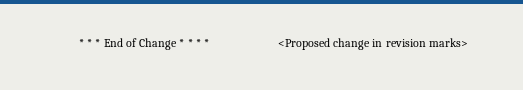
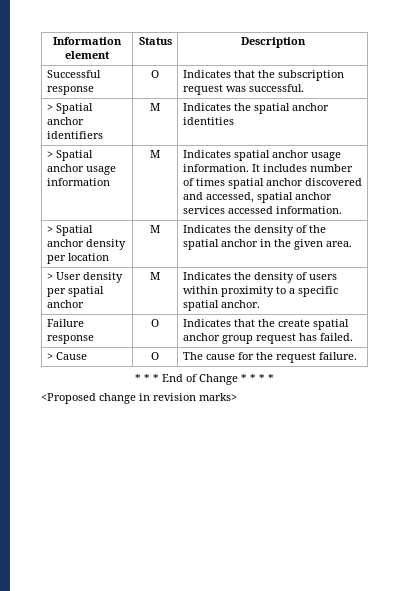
(78, 43) none -> [53,37,122,45] [65,51,110,59] [138,37,172,45] [240,37,306,48] [46,70,101,78] [46,86,94,95] [151,70,159,78] [182,70,344,81] [182,84,304,95] [46,103,93,114] [46,117,84,125] [46,131,103,139] [150,103,160,111] [182,103,329,114] [182,117,234,125] [46,150,93,161] [46,164,116,175] [46,178,110,186] [150,150,160,158] [182,150,341,161] [182,164,353,172] [182,178,362,189] [182,192,332,203] [182,206,342,214] [46,225,93,236] [46,239,126,250] [46,253,109,264] [150,225,160,233] [182,225,326,236] [182,239,352,250] [46,272,123,283] [46,286,104,297] [46,300,84,308] [150,272,160,280] [182,272,337,283] [182,286,338,297] [182,300,260,311] [46,319,84,327] [46,335,94,344] [151,319,159,327] [182,319,349,330] [182,333,353,344] [46,352,87,360] [151,352,159,360] [182,352,357,363] Information element | Status | Description // Successful response | O | Indicates that the subscription request was successful. // > Spatial anchor identifiers | M | Indicates the spatial anchor identities // > Spatial anchor usage information | M | Indicates spatial anchor usage information. It includes number of times spatial anchor discovered and accessed, spatial anchor services accessed information. // > Spatial anchor density per location | M | Indicates the density of the spatial anchor in the given area. // > User density per spatial anchor | M | Indicates the density of users within proximity to a specific spatial anchor. // Failure response | O | Indicates that the create spatial anchor group request has failed. // > Cause | O | The cause for the request failure. //

